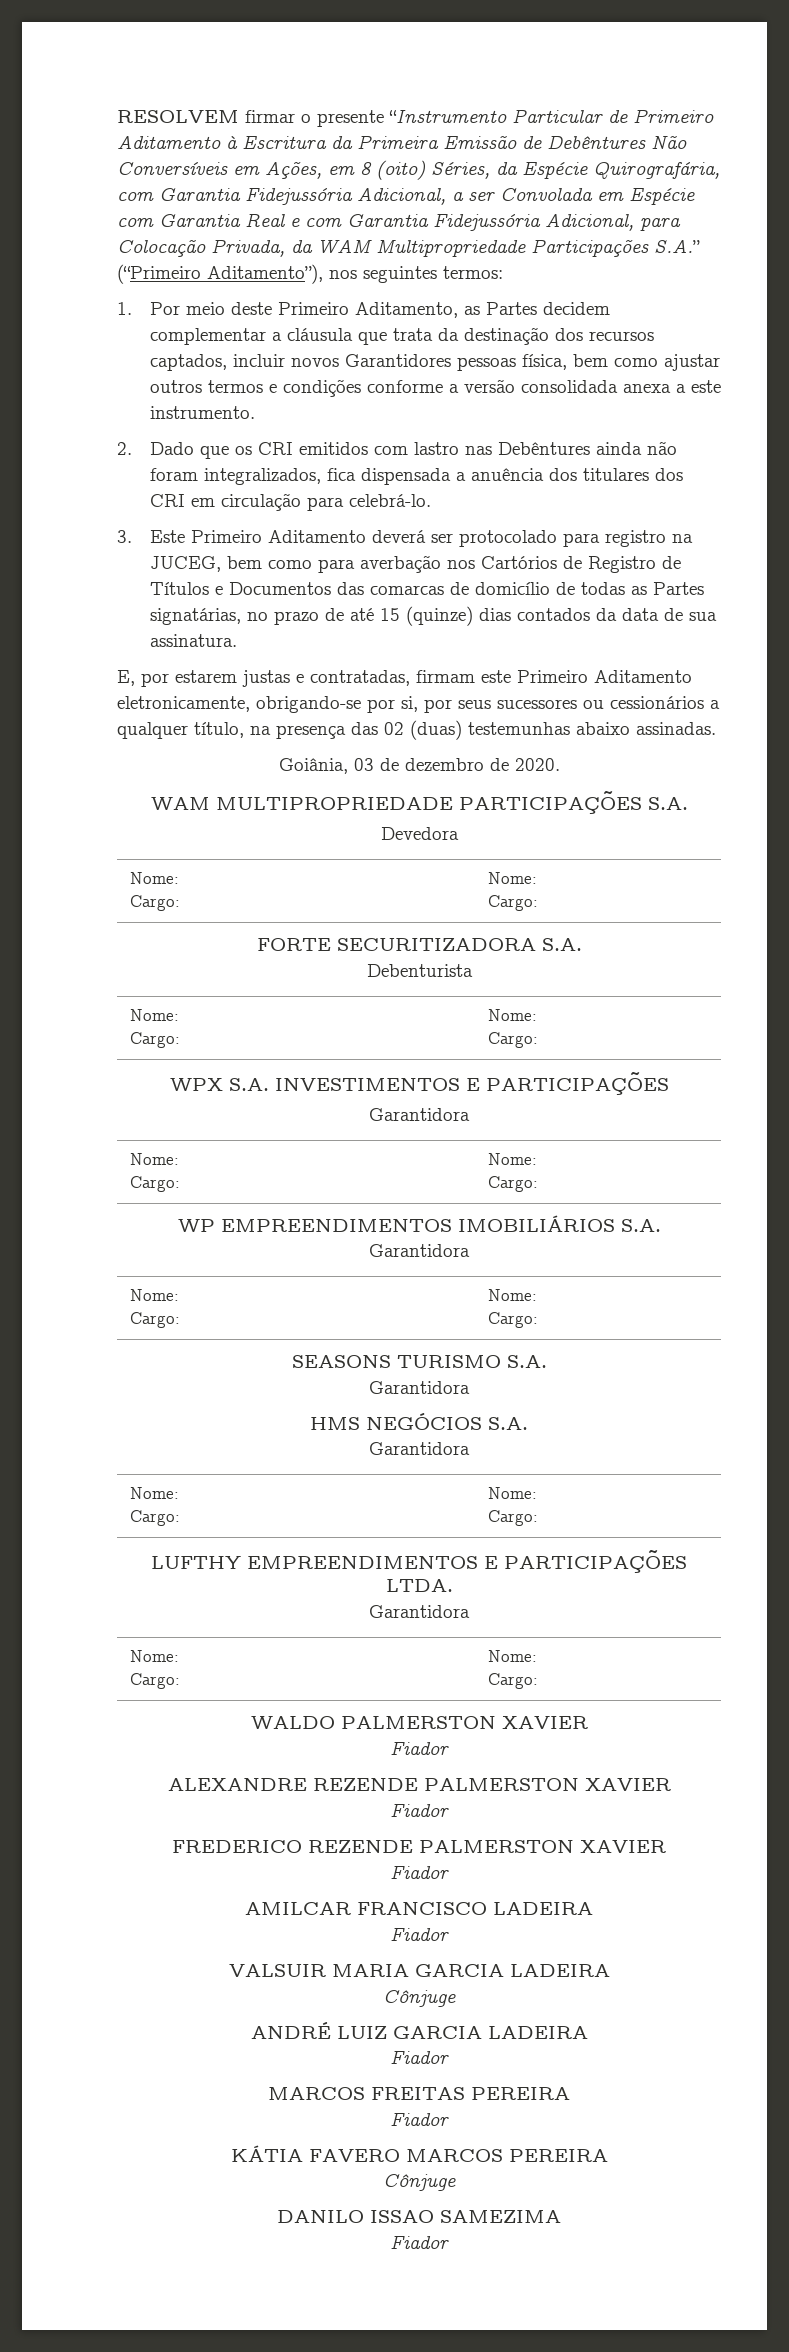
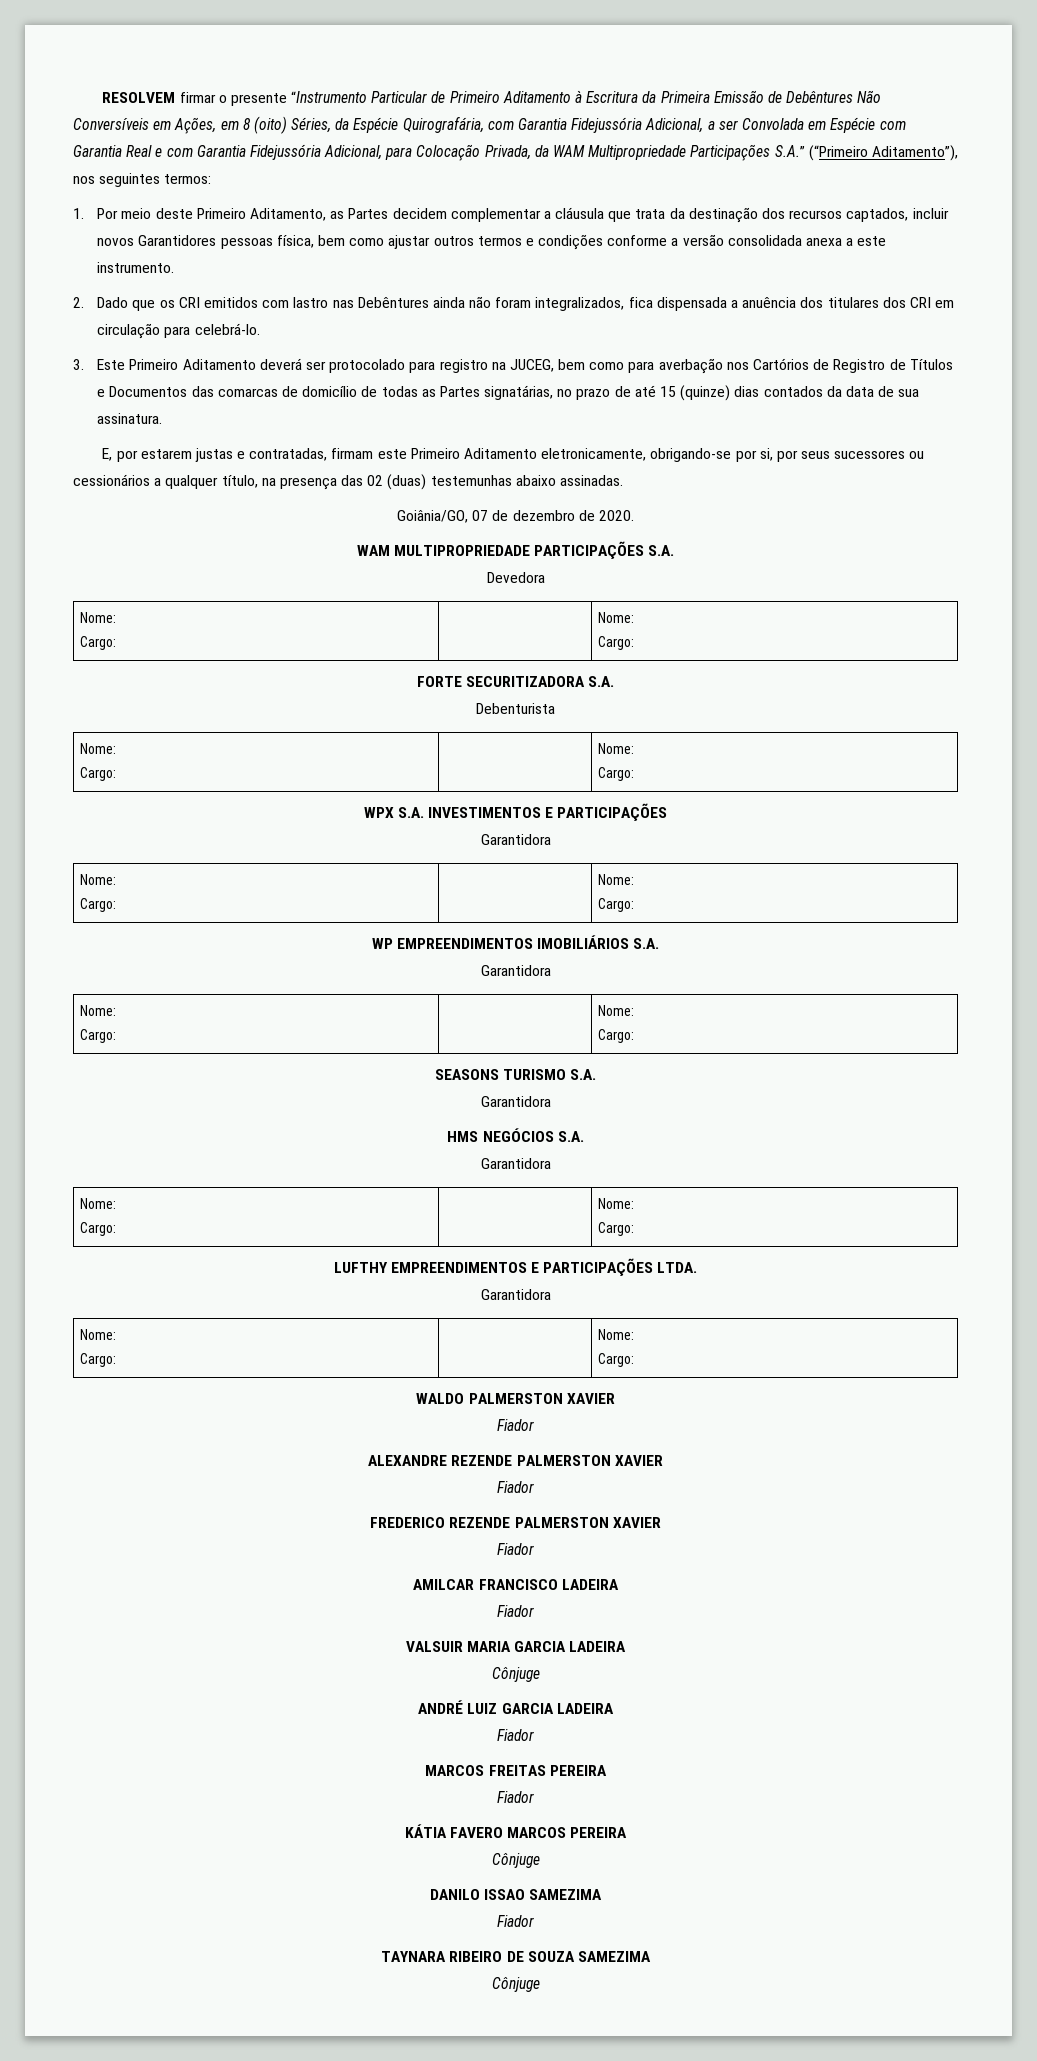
[278,758,374,774] Goiânia, 03 -> [397,510,489,523] Goiânia/GO, 07
(449, 2242) none -> [381,1951,651,1962] [491,1977,540,1992] // TAYNARA RIBEIRO DE SOUZA SAMEZIMA // Cônjuge

